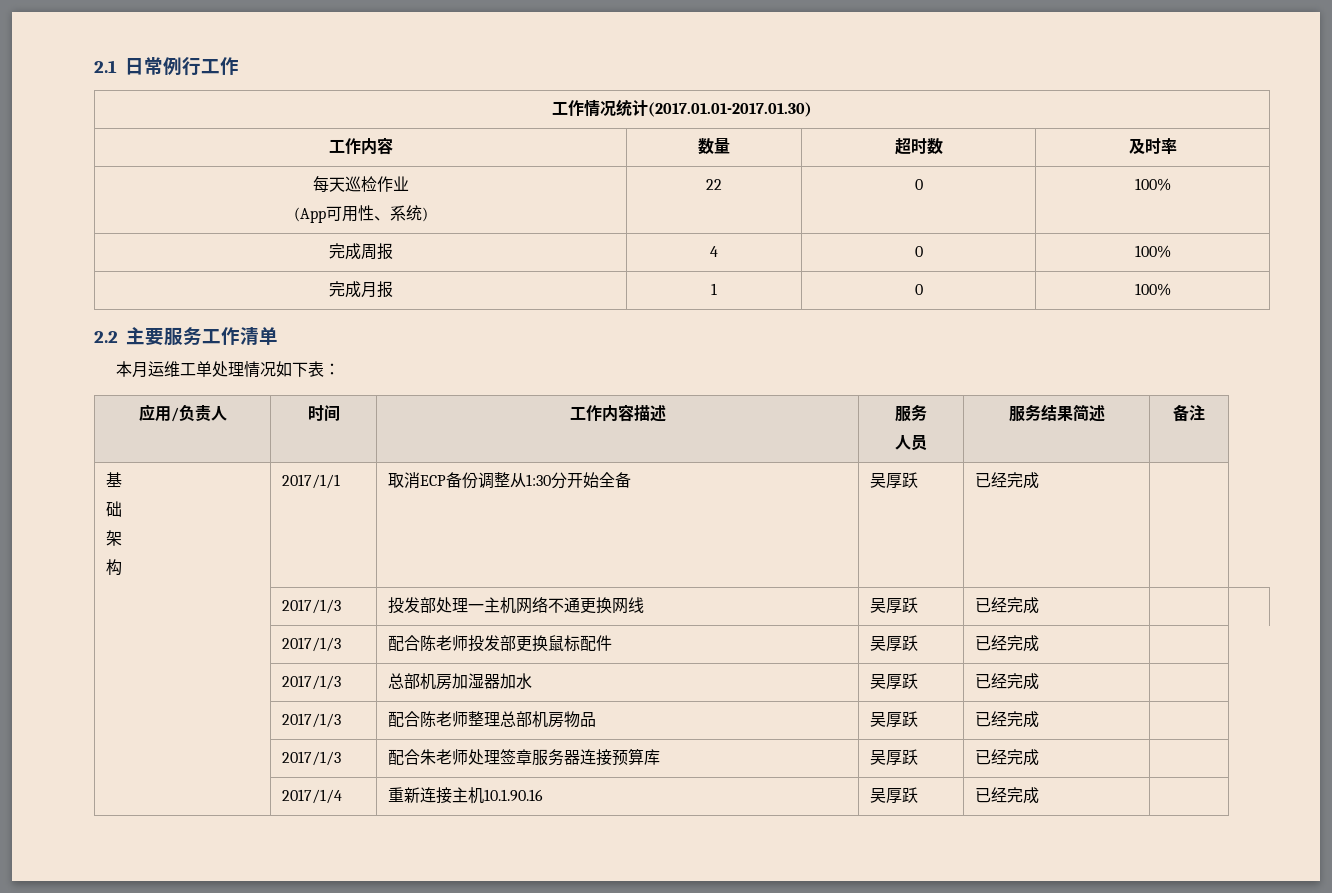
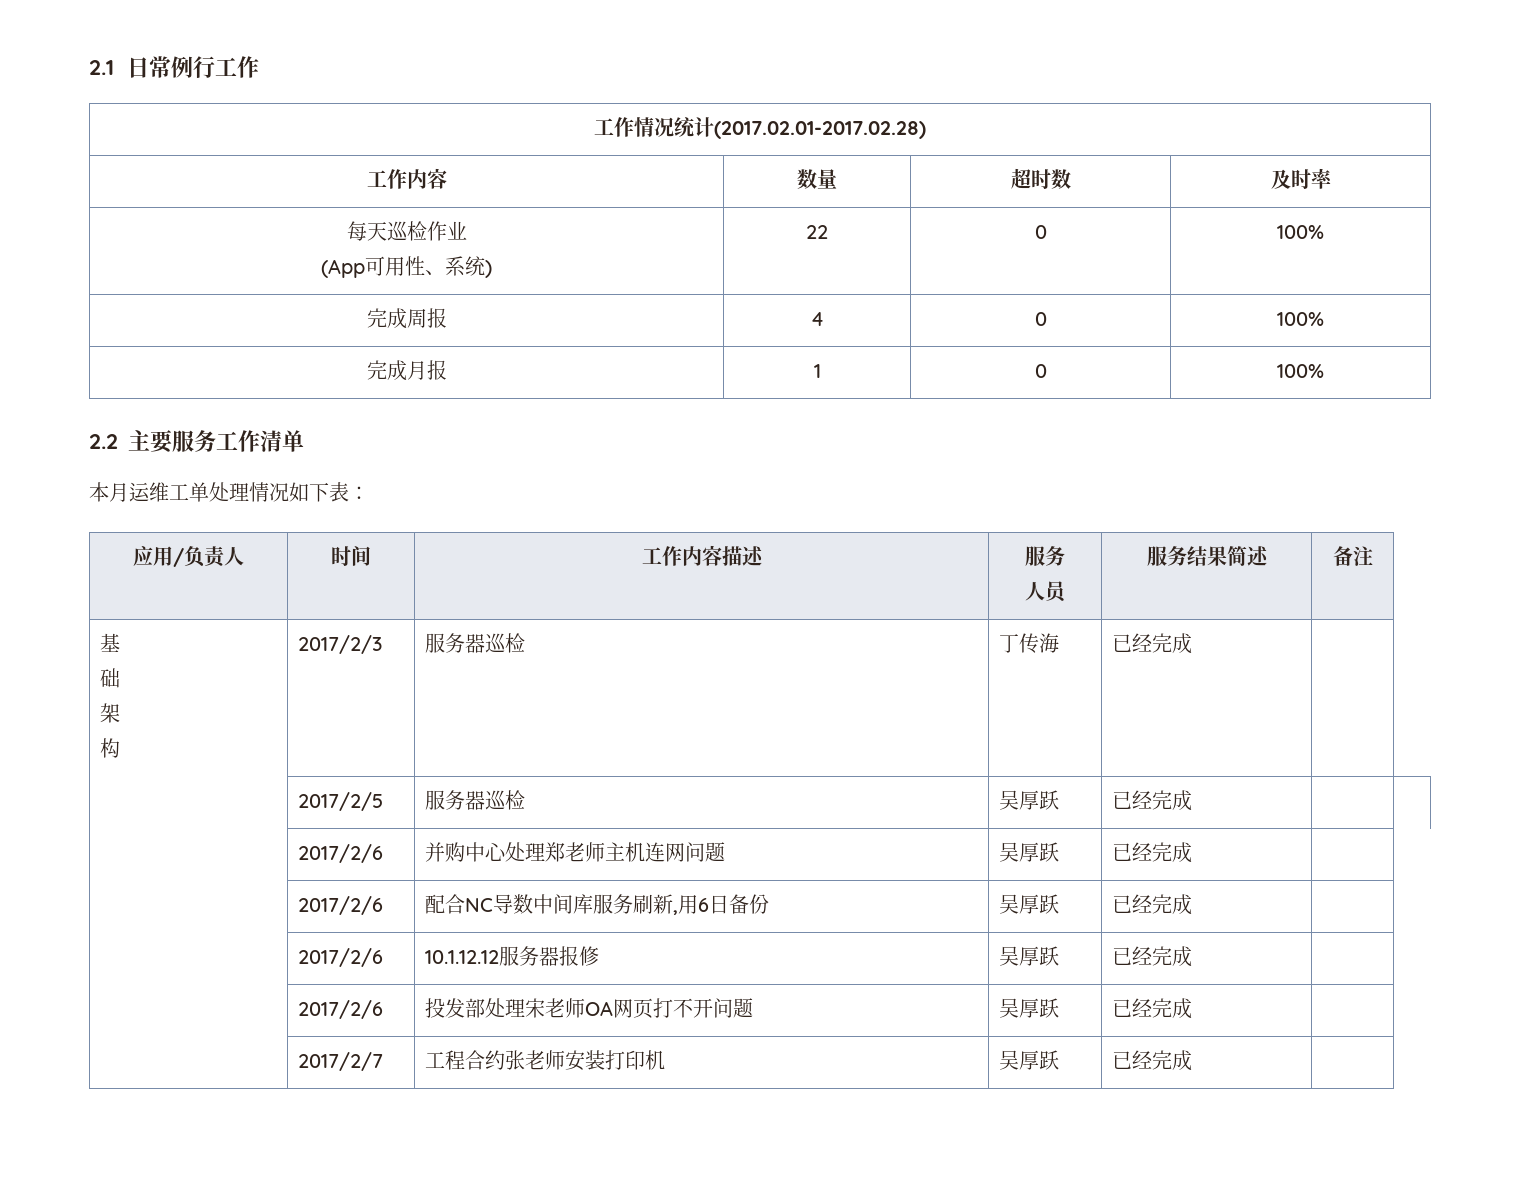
[648,102,812,117] (2017.01.01-2017.01.30) -> [714,121,926,139] (2017.02.01-2017.02.28)
[282,474,341,489] [388,472,632,489] [870,472,919,488] [975,472,1040,489] [282,599,342,614] [388,596,645,614] [870,597,919,613] [975,597,1040,614] [282,637,342,652] [388,635,613,652] [870,635,919,651] [975,635,1040,652] [282,675,342,690] [388,673,533,690] [870,673,919,689] [975,673,1040,690] [282,713,342,728] [388,711,597,728] [870,711,919,727] [975,711,1040,728] [282,751,342,766] [388,748,661,766] [870,749,919,765] [975,749,1040,766] [282,789,343,804] [388,787,544,804] 2017/1/1 | 取消ECP备份调整从1:30分开始全备 | 吴厚跃 | 已经完成 | // | 2017/1/3 | 投发部处理一主机网络不通更换网线 | 吴厚跃 | 已经完成 | | // | 2017/1/3 | 配合陈老师投发部更换鼠标配件 | 吴厚跃 | 已经完成 | // | 2017/1/3 | 总部机房加湿器加水 | 吴厚跃 | 已经完成 | // | 2017/1/3 | 配合陈老师整理总部机房物品 | 吴厚跃 | 已经完成 | // | 2017/1/3 | 配合朱老师处理签章服务器连接预算库 | 吴厚跃 | 已经完成 | // | 2017/1/4 | 重新连接主机10.1.90.16 -> [297,635,382,654] [424,633,525,653] [998,633,1059,653] [1111,633,1192,654] [297,792,383,811] [424,790,525,810] [998,790,1059,810] [1111,790,1192,811] [297,844,383,863] [424,842,725,862] [998,842,1059,862] [1111,842,1192,863] [297,896,383,915] [424,894,769,915] [998,894,1059,914] [1111,894,1192,915] [297,948,383,967] [424,946,599,966] [998,946,1059,966] [1111,946,1192,967] [297,1000,383,1019] [424,998,753,1018] [998,998,1059,1018] [1111,998,1192,1019] [297,1052,383,1071] [424,1050,665,1071] 2017/2/3 | 服务器巡检 | 丁传海 | 已经完成 | // | 2017/2/5 | 服务器巡检 | 吴厚跃 | 已经完成 | | // | 2017/2/6 | 并购中心处理郑老师主机连网问题 | 吴厚跃 | 已经完成 | // | 2017/2/6 | 配合NC导数中间库服务刷新,用6日备份 | 吴厚跃 | 已经完成 | // | 2017/2/6 | 10.1.12.12服务器报修 | 吴厚跃 | 已经完成 | // | 2017/2/6 | 投发部处理宋老师OA网页打不开问题 | 吴厚跃 | 已经完成 | // | 2017/2/7 | 工程合约张老师安装打印机

